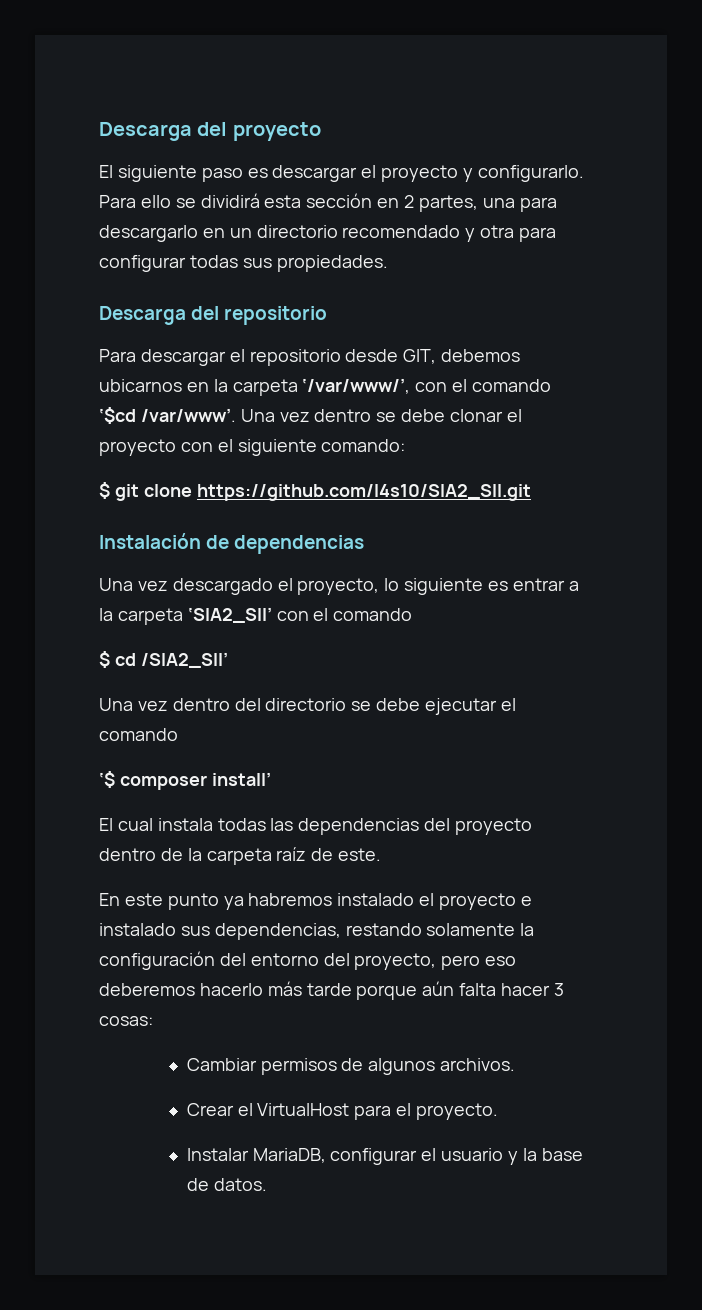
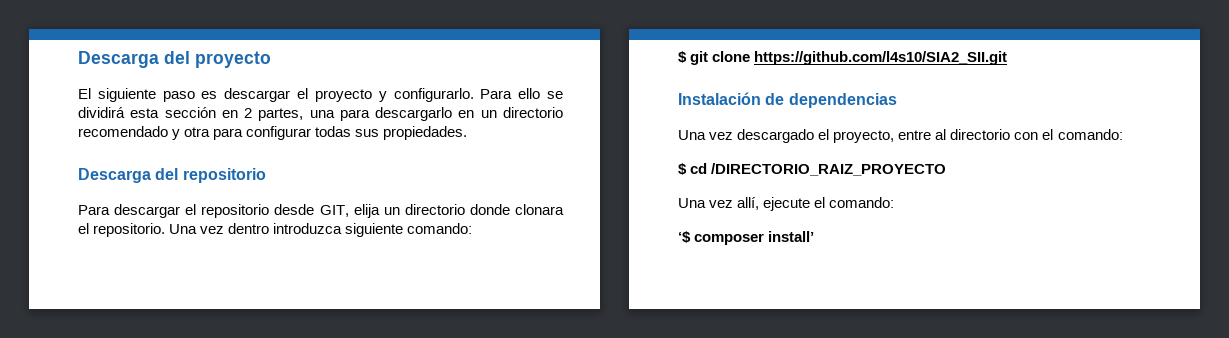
[441,349,521,362] [99,378,552,396] [99,407,522,424] [99,439,233,456] debemos ubicarnos en la carpeta ‘/var/www/’, con el comando ‘$cd /var/www’. Una vez dentro se debe clonar el proyecto con el -> [353,204,565,218] [78,223,343,237] elija un directorio donde clonara el repositorio. Una vez dentro introduzca
[384,578,579,595] [99,607,413,625] lo siguiente es entrar a la carpeta ‘SIA2_SII’ con el comando -> [898,129,1123,140] entre al directorio con el comando:
[140,652,228,668] [99,698,516,715] [99,728,178,741] [99,771,271,790] [99,818,533,835] [99,847,382,865] [99,893,532,910] [99,923,535,940] [99,951,517,970] [99,981,564,1000] [99,1016,153,1026] [186,1058,516,1075] [186,1103,498,1120] [186,1148,583,1165] [186,1178,267,1191] /SIA2_SII’ // Una vez dentro del directorio se debe ejecutar el comando // ‘$ composer install’ // El cual instala todas las dependencias del proyecto dentro de la carpeta raíz de este. // En este punto ya habremos instalado el proyecto e instalado sus dependencias, restando solamente la configuración del entorno del proyecto, pero eso deberemos hacerlo más tarde porque aún falta hacer 3 cosas: // Cambiar permisos de algunos archivos. // Crear el VirtualHost para el proyecto. // Instalar MariaDB, configurar el usuario y la base de datos. -> [711,163,947,176] [678,197,895,211] [678,231,815,245] /DIRECTORIO_RAIZ_PROYECTO // Una vez allí, ejecute el comando: // ‘$ composer install’

